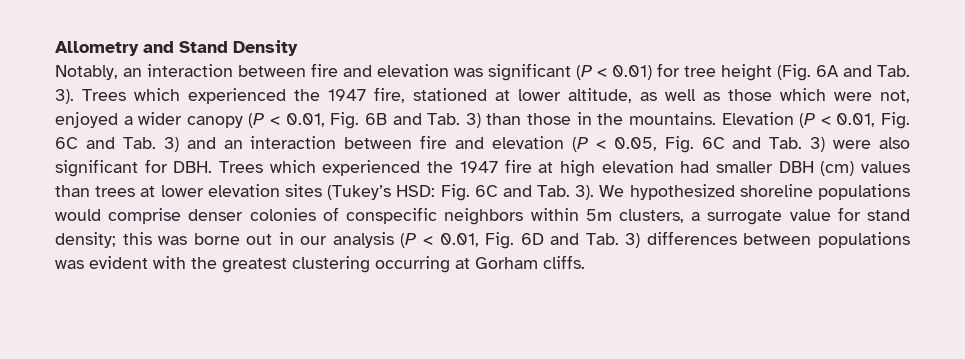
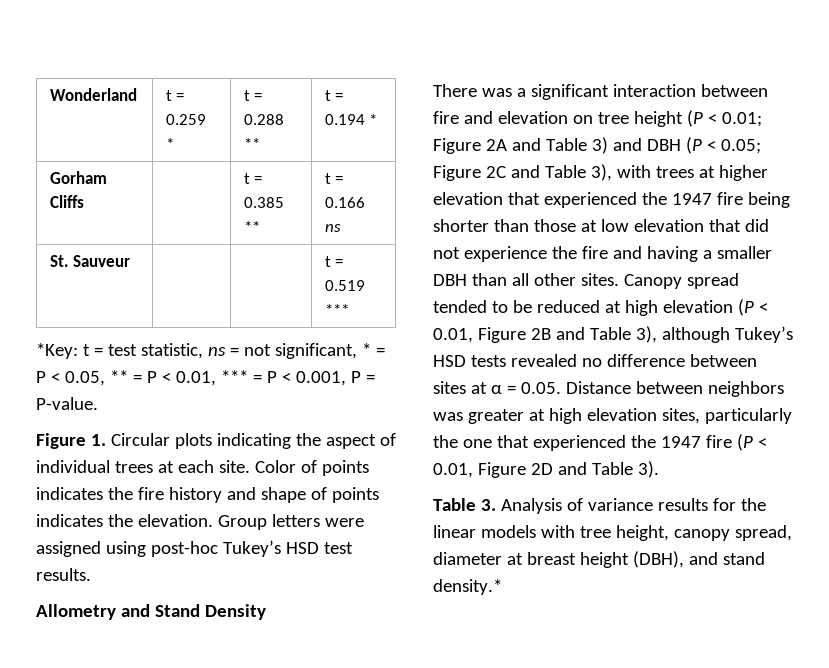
(55, 48) none -> [49,88,137,101] [165,90,185,101] [165,114,206,125] [165,138,174,149] [243,90,263,101] [243,114,284,125] [243,138,260,149] [324,90,344,101] [324,114,378,125] [49,171,107,184] [49,195,84,208] [243,173,263,184] [243,197,284,208] [243,221,260,232] [324,173,344,184] [324,197,365,208] [324,224,341,232] [49,255,131,267] [324,256,344,267] [324,280,365,291] [324,304,349,315] [36,343,385,359] [36,370,375,386] [36,397,98,410] [36,433,396,449] [36,460,369,476] [36,487,379,503] [36,514,364,530] [36,540,353,557] [36,568,91,581] Wonderland | t = 0.259 * | t = 0.288 ** | t = 0.194 * // Gorham Cliffs | | t = 0.385 ** | t = 0.166 ns // St. Sauveur | | | t = 0.519 *** // *Key: t = test statistic, ns = not significant, * = P < 0.05, ** = P < 0.01, *** = P < 0.001, P = P-value. // Figure 1. Circular plots indicating the aspect of individual trees at each site. Color of points indicates the fire history and shape of points indicates the elevation. Group letters were assigned using post-hoc Tukey’s HSD test results. //
[55,63,910,81] [55,87,910,104] [55,112,910,129] [55,135,910,153] [55,159,910,177] [55,184,910,201] [55,207,910,225] [55,231,910,249] [55,255,585,273] Notably, an interaction between fire and elevation was significant (P < 0.01) for tree height (Fig. 6A and Tab. 3). Trees which experienced the 1947 fire, stationed at lower altitude, as well as those which were not, enjoyed a wider canopy (P < 0.01, Fig. 6B and Tab. 3) than those in the mountains. Elevation (P < 0.01, Fig. 6C and Tab. 3) and an interaction between fire and elevation (P < 0.05, Fig. 6C and Tab. 3) were also significant for DBH. Trees which experienced the 1947 fire at high elevation had smaller DBH (cm) values than trees at lower elevation sites (Tukey’s HSD: Fig. 6C and Tab. 3). We hypothesized shoreline populations would comprise denser colonies of conspecific neighbors within 5m clusters, a surrogate value for stand density; this was borne out in our analysis (P < 0.01, Fig. 6D and Tab. 3) differences between populations was evident with the greatest clustering occurring at Gorham cliffs. -> [433,84,768,100] [433,110,762,127] [433,137,761,154] [433,164,768,181] [433,192,790,208] [433,219,769,232] [433,246,772,262] [433,273,739,289] [433,299,768,316] [433,326,793,343] [433,354,757,367] [433,381,784,397] [433,408,792,424] [433,434,767,451] [433,461,659,478] [433,498,766,514] [433,525,792,541] [433,551,765,568] [433,579,502,595] There was a significant interaction between fire and elevation on tree height (P < 0.01; Figure 2A and Table 3) and DBH (P < 0.05; Figure 2C and Table 3), with trees at higher elevation that experienced the 1947 fire being shorter than those at low elevation that did not experience the fire and having a smaller DBH than all other sites. Canopy spread tended to be reduced at high elevation (P < 0.01, Figure 2B and Table 3), although Tukey’s HSD tests revealed no difference between sites at α = 0.05. Distance between neighbors was greater at high elevation sites, particularly the one that experienced the 1947 fire (P < 0.01, Figure 2D and Table 3). // Table 3. Analysis of variance results for the linear models with tree height, canopy spread, diameter at breast height (DBH), and stand density.*

